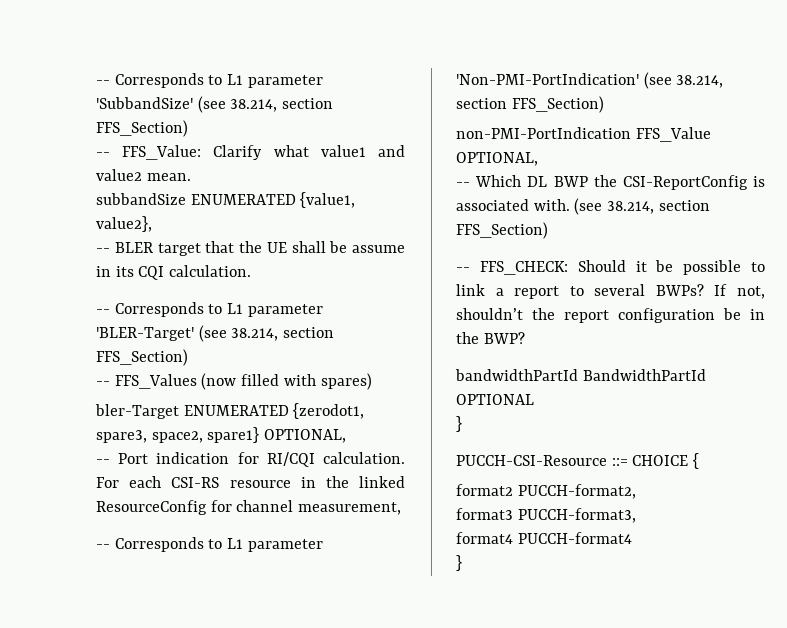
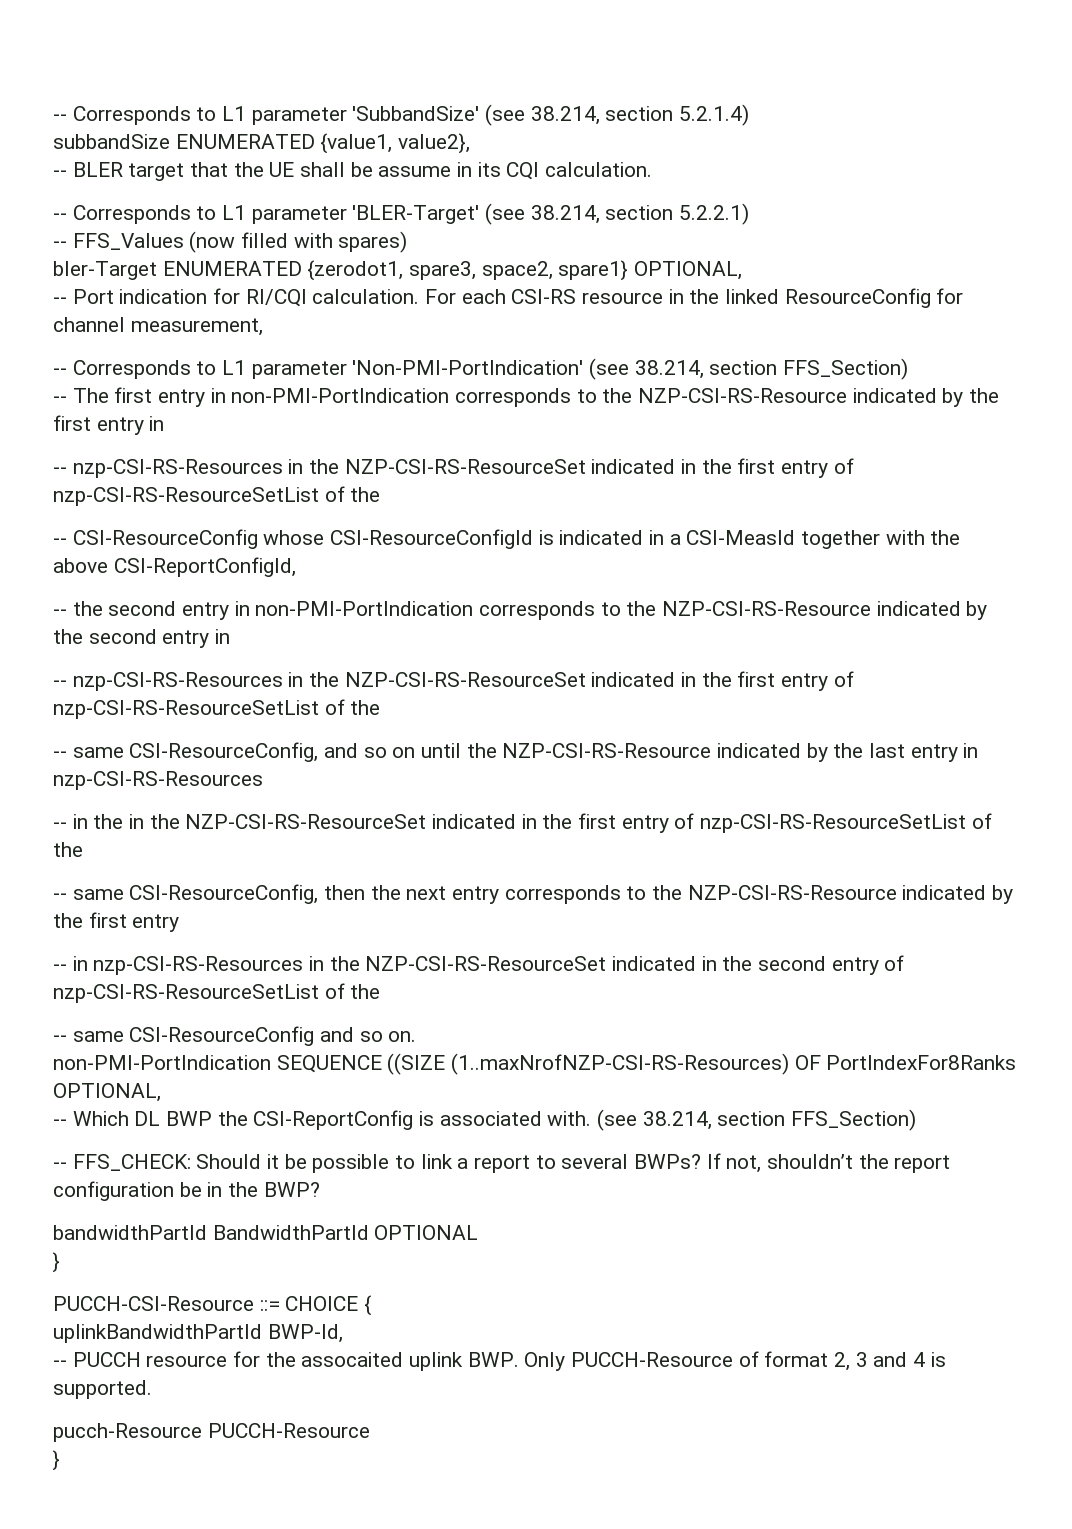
[96,120,188,137] [96,145,405,160] [96,169,191,181] FFS_Section) // -- FFS_Value: Clarify what value1 and value2 mean. -> [679,104,750,126] 5.2.1.4)
[96,349,188,366] FFS_Section) -> [679,203,750,225] 5.2.2.1)
[456,127,711,142] non-PMI-PortIndication FFS_Value -> [53,387,1000,407] [53,415,165,435] [53,458,854,478] [53,486,381,506] [53,529,961,549] [53,557,296,577] [53,601,988,620] [53,629,231,648] [53,671,854,691] [53,699,381,719] [53,742,979,762] [53,771,263,790] [53,813,992,833] [53,842,83,857] [53,884,1014,904] [53,912,180,932] [53,955,905,975] [53,983,381,1003] [53,1026,417,1046] [53,1053,1017,1075] -- The first entry in non-PMI-PortIndication corresponds to the NZP-CSI-RS-Resource indicated by the first entry in // -- nzp-CSI-RS-Resources in the NZP-CSI-RS-ResourceSet indicated in the first entry of nzp-CSI-RS-ResourceSetList of the // -- CSI-ResourceConfig whose CSI-ResourceConfigId is indicated in a CSI-MeasId together with the above CSI-ReportConfigId, // -- the second entry in non-PMI-PortIndication corresponds to the NZP-CSI-RS-Resource indicated by the second entry in // -- nzp-CSI-RS-Resources in the NZP-CSI-RS-ResourceSet indicated in the first entry of nzp-CSI-RS-ResourceSetList of the // -- same CSI-ResourceConfig, and so on until the NZP-CSI-RS-Resource indicated by the last entry in nzp-CSI-RS-Resources // -- in the in the NZP-CSI-RS-ResourceSet indicated in the first entry of nzp-CSI-RS-ResourceSetList of the // -- same CSI-ResourceConfig, then the next entry corresponds to the NZP-CSI-RS-Resource indicated by the first entry // -- in nzp-CSI-RS-Resources in the NZP-CSI-RS-ResourceSet indicated in the second entry of nzp-CSI-RS-ResourceSetList of the // -- same CSI-ResourceConfig and so on. // non-PMI-PortIndication SEQUENCE ((SIZE (1..maxNrofNZP-CSI-RS-Resources) OF PortIndexFor8Ranks
[456,484,636,499] [456,508,636,523] [456,532,632,544] format2 PUCCH-format2, // format3 PUCCH-format3, // format4 PUCCH-format4 -> [53,1324,343,1343] [53,1351,946,1371] [53,1380,152,1399] [53,1423,370,1442] uplinkBandwidthPartId BWP-Id, // -- PUCCH resource for the assocaited uplink BWP. Only PUCCH-Resource of format 2, 3 and 4 is supported. // pucch-Resource PUCCH-Resource

